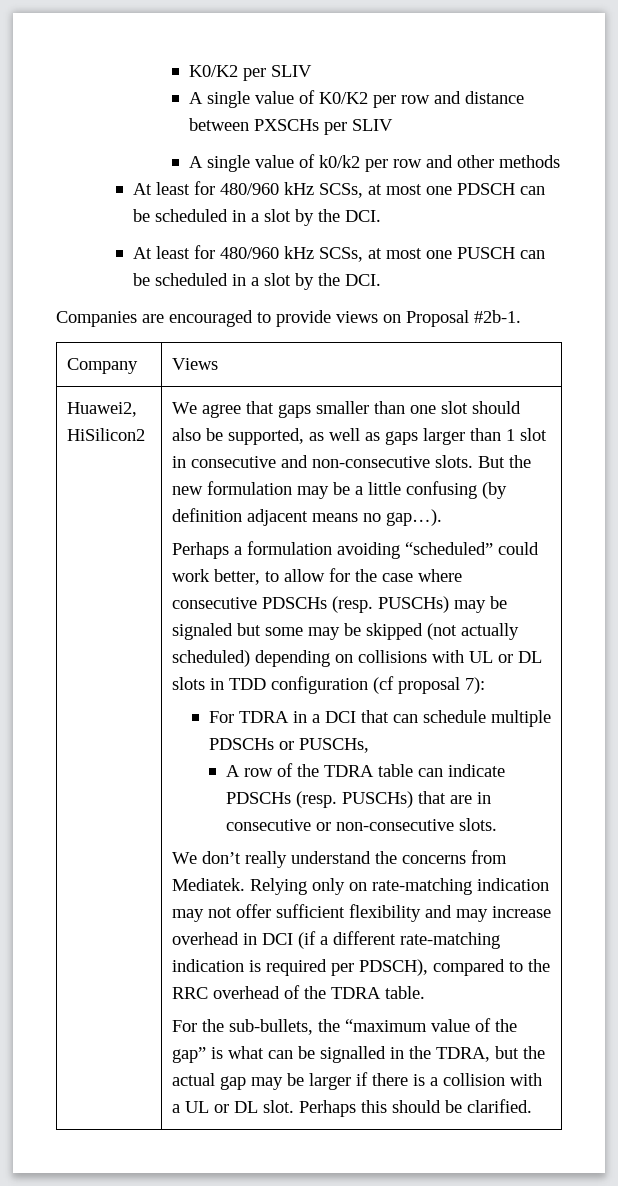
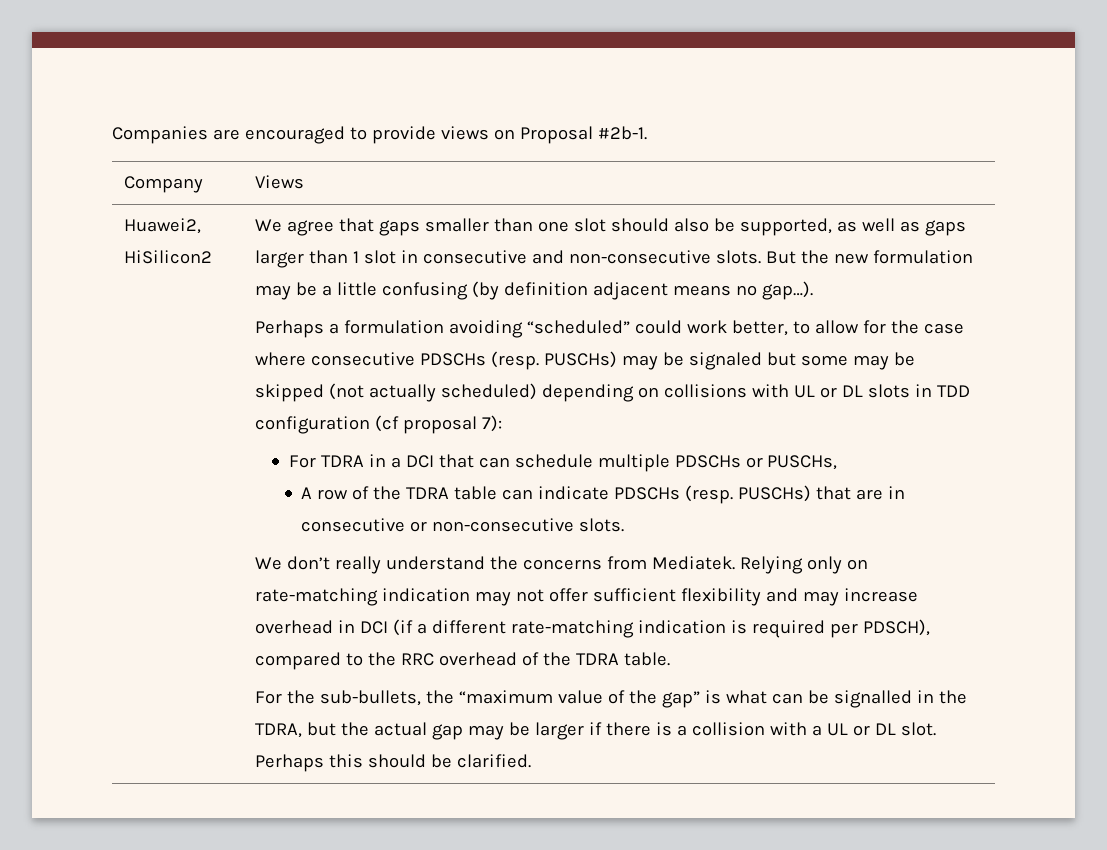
[189,65,313,81] [189,90,525,108] [189,118,394,135] [189,154,561,172] [132,181,545,198] [132,209,381,226] [132,245,545,262] [132,273,381,290] K0/K2 per SLIV // A single value of K0/K2 per row and distance between PXSCHs per SLIV // A single value of k0/k2 per row and other methods // At least for 480/960 kHz SCSs, at most one PDSCH can be scheduled in a slot by the DCI. // At least for 480/960 kHz SCSs, at most one PUSCH can be scheduled in a slot by the DCI. // -> (112, 135) none

